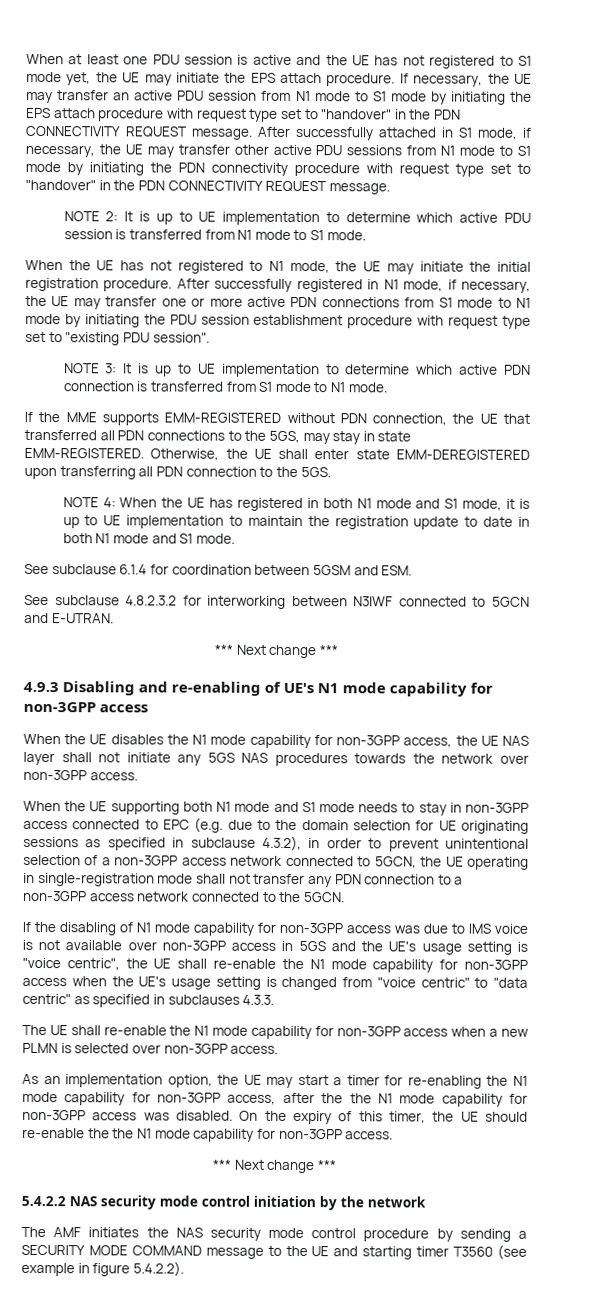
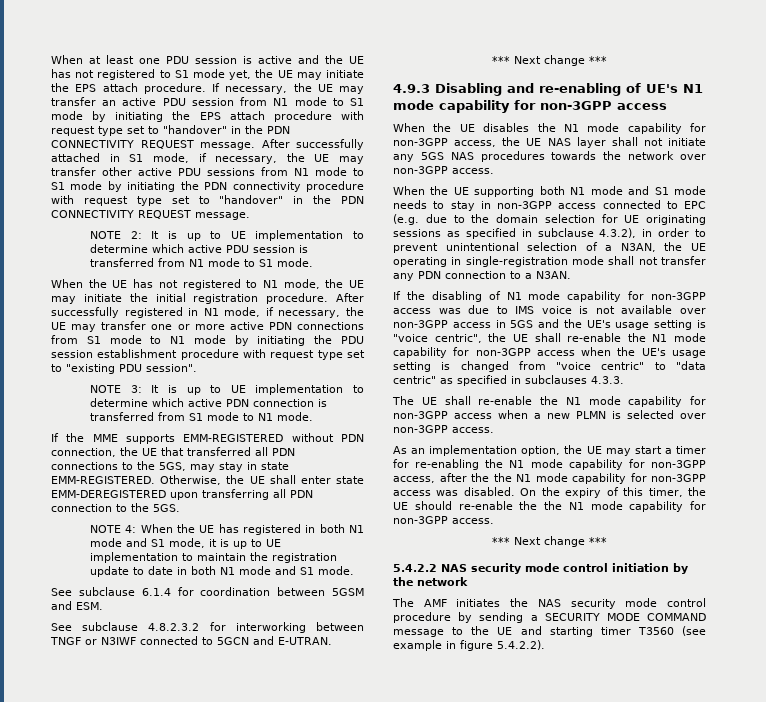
(348, 601) none -> [50,637,97,645] TNGF or
[114,855,417,869] non-3GPP access network connected to 5GCN, -> [620,243,656,252] N3AN,
[23,890,345,903] non-3GPP access network connected to the 5GCN. -> [536,271,571,279] N3AN.

